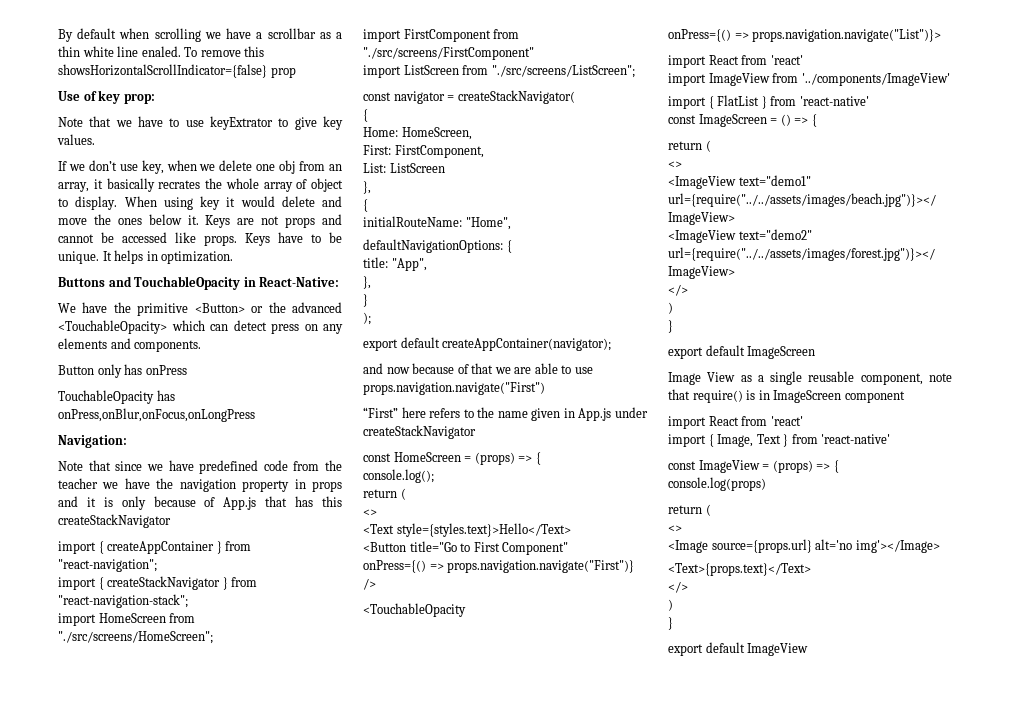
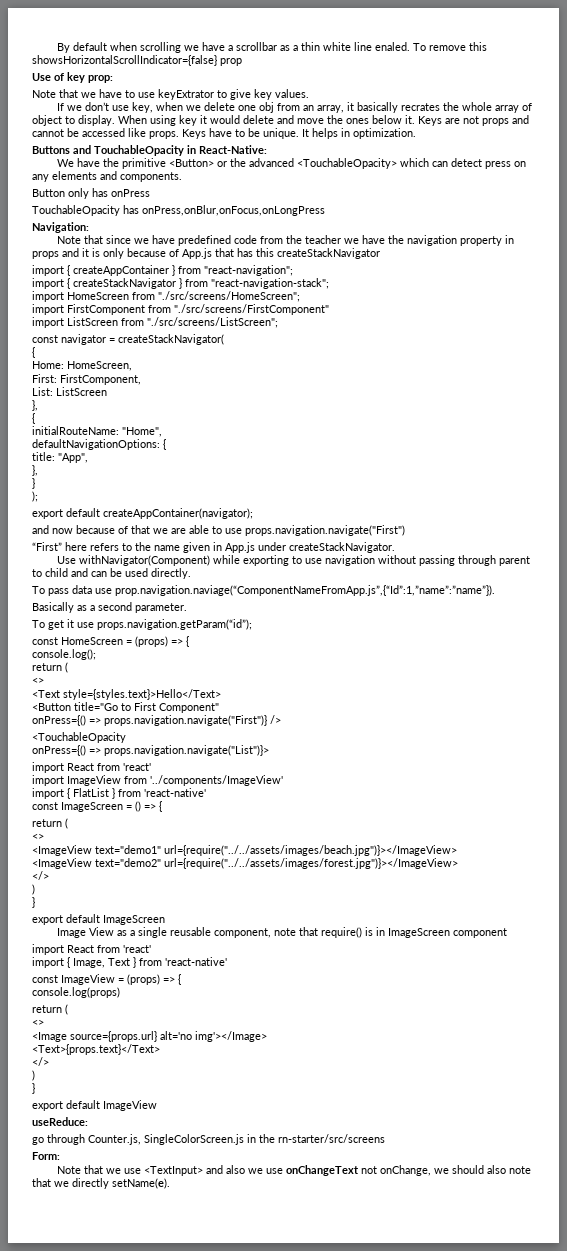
[363,425,476,439] createStackNavigator -> [289,542,395,553] [57,555,531,566] [32,568,191,579] [32,585,495,596] [32,602,187,613] [32,619,252,630] createStackNavigator. // Use withNavigator(Component) while exporting to use navigation without passing through parent to child and can be used directly. // To pass data use prop.navigation.naviage(“ComponentNameFromApp.js”,{“Id”:1,”name”:”name”}). // Basically as a second parameter. // To get it use props.navigation.getParam(“id”);
(809, 649) none -> [32,1117,88,1126] [32,1134,385,1145] [32,1152,60,1160] [57,1165,532,1176] [32,1178,170,1189] // useReduce: // go through Counter.js, SingleColorScreen.js in the rn-starter/src/screens // Form: // Note that we use <TextInput> and also we use onChangeText not onChange, we should also note that we directly setName(e).

